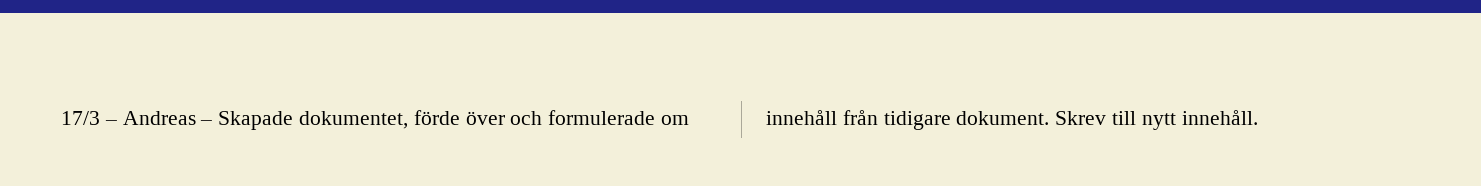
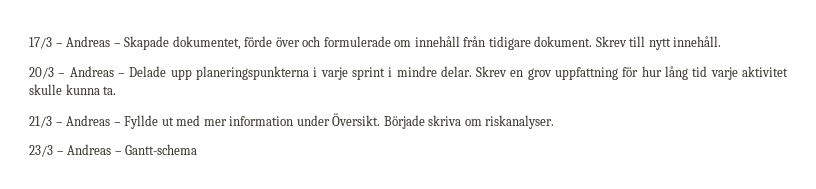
(1258, 117) none -> [29,66,789,80] [29,84,117,95] [29,113,555,129] [29,144,198,157] // 20/3 – Andreas – Delade upp planeringspunkterna i varje sprint i mindre delar. Skrev en grov uppfattning för hur lång tid varje aktivitet skulle kunna ta. // 21/3 – Andreas – Fyllde ut med mer information under Översikt. Började skriva om riskanalyser. // 23/3 – Andreas – Gantt-schema

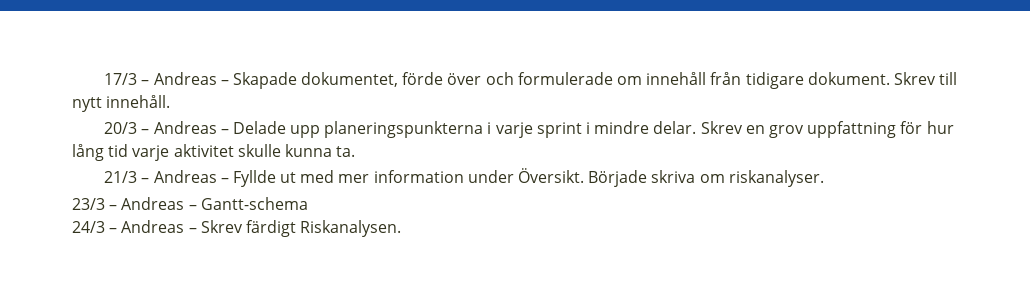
(198, 149) none -> [72,220,402,237] // 24/3 – Andreas – Skrev färdigt Riskanalysen.

